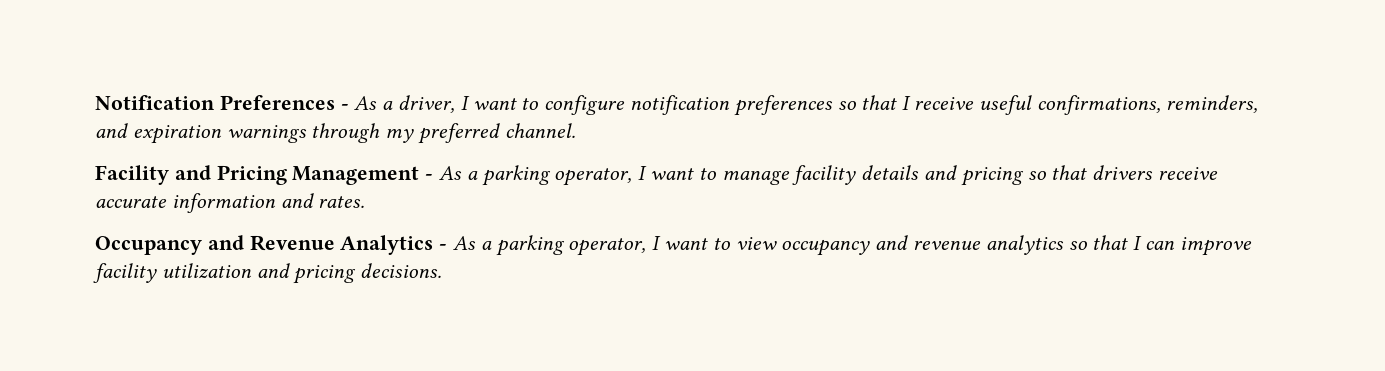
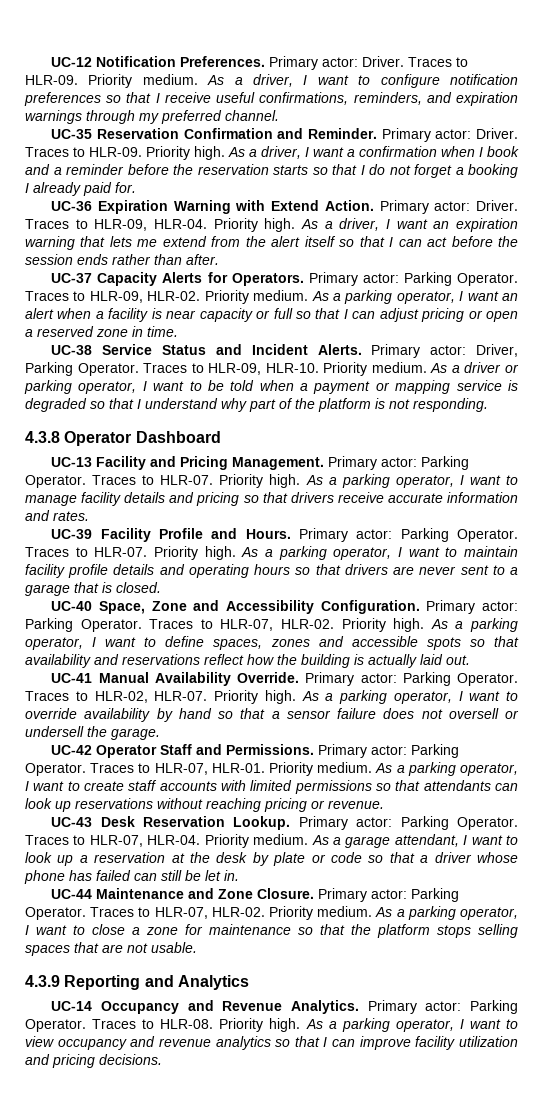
[95,95,349,110] Notification Preferences - -> [51,56,469,70] [25,74,198,88] UC-12 Notification Preferences. Primary actor: Driver. Traces to HLR-09. Priority medium.
[95,165,434,185] Facility and Pricing Management - -> [51,128,518,142] [25,146,519,160] [25,164,518,178] [25,182,136,196] [51,200,518,214] [25,218,519,232] [25,236,518,250] [25,254,219,265] [51,272,518,286] [25,290,519,304] [25,308,518,322] [25,326,178,337] [51,344,518,358] [25,362,519,376] [24,380,518,394] [25,398,488,412] [25,431,221,446] [51,456,470,470] [25,474,301,488] UC-35 Reservation Confirmation and Reminder. Primary actor: Driver. Traces to HLR-09. Priority high. As a driver, I want a confirmation when I book and a reminder before the reservation starts so that I do not forget a booking I already paid for. // UC-36 Expiration Warning with Extend Action. Primary actor: Driver. Traces to HLR-09, HLR-04. Priority high. As a driver, I want an expiration warning that lets me extend from the alert itself so that I can act before the session ends rather than after. // UC-37 Capacity Alerts for Operators. Primary actor: Parking Operator. Traces to HLR-09, HLR-02. Priority medium. As a parking operator, I want an alert when a facility is near capacity or full so that I can adjust pricing or open a reserved zone in time. // UC-38 Service Status and Incident Alerts. Primary actor: Driver, Parking Operator. Traces to HLR-09, HLR-10. Priority medium. As a driver or parking operator, I want to be told when a payment or mapping service is degraded so that I understand why part of the platform is not responding. // 4.3.8 Operator Dashboard // UC-13 Facility and Pricing Management. Primary actor: Parking Operator. Traces to HLR-07. Priority high.
[95,235,448,255] Occupancy and Revenue Analytics - -> [51,528,518,542] [25,546,518,560] [25,564,518,578] [25,582,161,596] [51,600,518,614] [25,618,519,632] [25,636,519,650] [25,654,470,668] [51,672,518,686] [25,690,518,704] [25,708,519,722] [25,726,160,740] [51,744,460,758] [25,762,518,776] [25,780,518,794] [25,798,384,812] [51,816,518,830] [25,834,519,848] [25,852,518,866] [24,870,239,884] [51,888,460,902] [25,906,518,920] [25,924,518,938] [25,942,197,956] [25,975,249,990] [51,1000,518,1014] [25,1018,301,1032] UC-39 Facility Profile and Hours. Primary actor: Parking Operator. Traces to HLR-07. Priority high. As a parking operator, I want to maintain facility profile details and operating hours so that drivers are never sent to a garage that is closed. // UC-40 Space, Zone and Accessibility Configuration. Primary actor: Parking Operator. Traces to HLR-07, HLR-02. Priority high. As a parking operator, I want to define spaces, zones and accessible spots so that availability and reservations reflect how the building is actually laid out. // UC-41 Manual Availability Override. Primary actor: Parking Operator. Traces to HLR-02, HLR-07. Priority high. As a parking operator, I want to override availability by hand so that a sensor failure does not oversell or undersell the garage. // UC-42 Operator Staff and Permissions. Primary actor: Parking Operator. Traces to HLR-07, HLR-01. Priority medium. As a parking operator, I want to create staff accounts with limited permissions so that attendants can look up reservations without reaching pricing or revenue. // UC-43 Desk Reservation Lookup. Primary actor: Parking Operator. Traces to HLR-07, HLR-04. Priority medium. As a garage attendant, I want to look up a reservation at the desk by plate or code so that a driver whose phone has failed can still be let in. // UC-44 Maintenance and Zone Closure. Primary actor: Parking Operator. Traces to HLR-07, HLR-02. Priority medium. As a parking operator, I want to close a zone for maintenance so that the platform stops selling spaces that are not usable. // 4.3.9 Reporting and Analytics // UC-14 Occupancy and Revenue Analytics. Primary actor: Parking Operator. Traces to HLR-08. Priority high.

